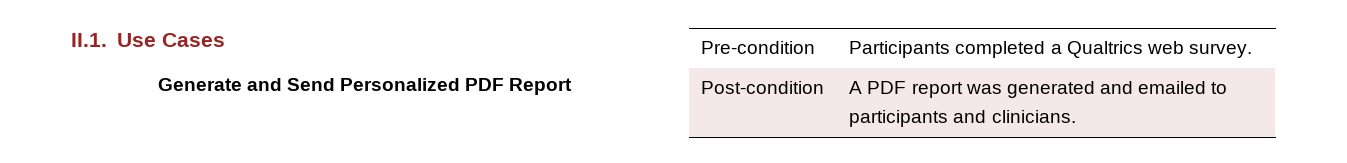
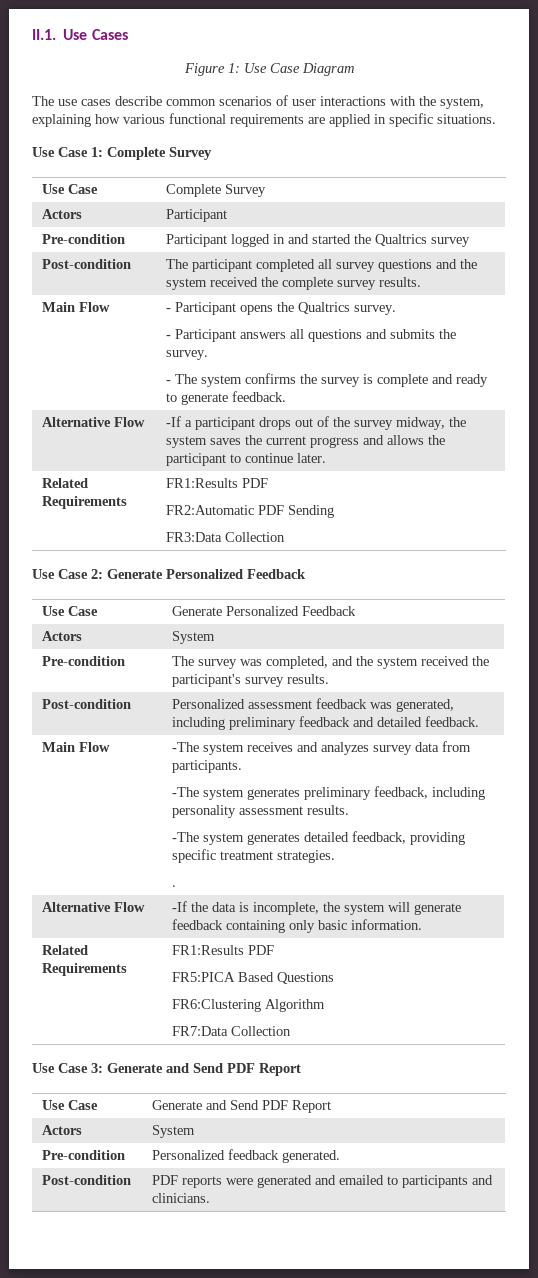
[157,78,573,95] [701,41,816,54] [849,41,1252,58] [701,81,825,94] [849,81,1002,98] Generate and Send Personalized PDF Report // Pre-condition | Participants completed a Qualtrics web survey. // Post-condition | A PDF report was -> [183,63,354,76] [32,95,484,109] [32,113,496,127] [32,147,212,160] [42,184,99,194] [166,184,267,197] [42,209,83,219] [166,209,228,222] [42,234,126,244] [166,234,471,247] [42,259,132,269] [166,259,478,272] [166,277,422,290] [42,302,111,312] [166,302,397,315] [166,329,457,342] [166,350,209,360] [166,373,489,387] [166,391,287,405] [42,417,146,427] [166,416,467,430] [166,435,446,448] [166,453,327,466] [42,478,89,488] [42,496,128,509] [166,478,269,488] [166,505,335,518] [166,532,286,542] [32,569,306,579] [42,606,99,616] [172,606,357,616] [42,631,83,641] [172,631,216,644] [42,656,126,666] [172,656,490,669] [172,674,330,687] [42,699,132,709] [172,698,455,712] [172,716,480,730] [42,742,111,752] [172,741,472,755] [172,760,243,773] [172,786,486,800] [172,805,350,818] [172,831,466,845] [172,849,336,863] [172,885,177,887] [42,902,146,912] [172,901,462,915] [172,919,423,933] [42,945,89,955] [42,963,128,976] [172,945,275,955] [172,972,335,984] [172,999,326,1012] [172,1026,292,1036] [32,1063,301,1076] [42,1100,99,1110] [152,1100,332,1113] [42,1125,83,1135] [152,1125,196,1138] [42,1150,126,1160] [152,1149,341,1163] [42,1175,132,1185] [152,1175,254,1188] Figure 1: Use Case Diagram // The use cases describe common scenarios of user interactions with the system, explaining how various functional requirements are applied in specific situations. // Use Case 1: Complete Survey // Use Case | Complete Survey // Actors | Participant // Pre-condition | Participant logged in and started the Qualtrics survey // Post-condition | The participant completed all survey questions and the system received the complete survey results. // Main Flow | - Participant opens the Qualtrics survey. // - Participant answers all questions and submits the survey. // - The system confirms the survey is complete and ready to generate feedback. // Alternative Flow | -If a participant drops out of the survey midway, the system saves the current progress and allows the participant to continue later. // Related Requirements | FR1:Results PDF // FR2:Automatic PDF Sending // FR3:Data Collection // Use Case 2: Generate Personalized Feedback // Use Case | Generate Personalized Feedback // Actors | System // Pre-condition | The survey was completed, and the system received the participant's survey results. // Post-condition | Personalized assessment feedback was generated, including preliminary feedback and detailed feedback. // Main Flow | -The system receives and analyzes survey data from participants. // -The system generates preliminary feedback, including personality assessment results. // -The system generates detailed feedback, providing specific treatment strategies. // . // Alternative Flow | -If the data is incomplete, the system will generate feedback containing only basic information. // Related Requirements | FR1:Results PDF // FR5:PICA Based Questions // FR6:Clustering Algorithm // FR7:Data Collection // Use Case 3: Generate and Send PDF Report // Use Case | Generate and Send PDF Report // Actors | System // Pre-condition | Personalized feedback generated. // Post-condition | PDF reports were

